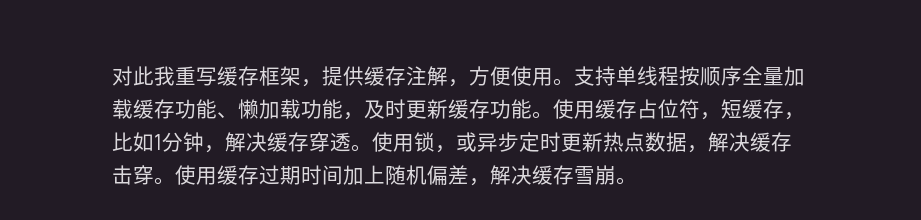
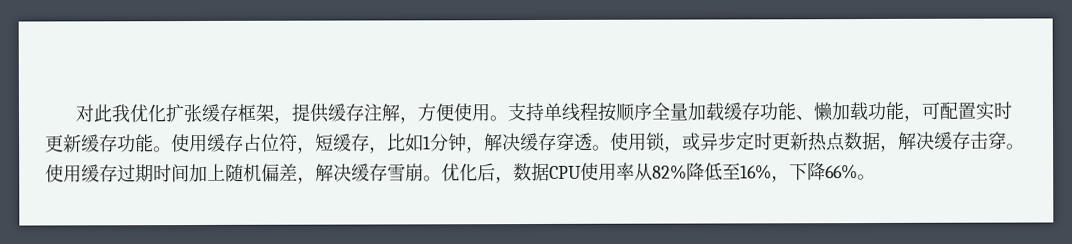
[175,66,217,86] 重写 -> [128,103,202,123] 优化扩张
[364,100,385,119] 及 -> [920,101,994,121] 可配置实
(637, 181) none -> [441,162,876,184] 优化后，数据CPU使用率从82%降低至16%，下降66%。

